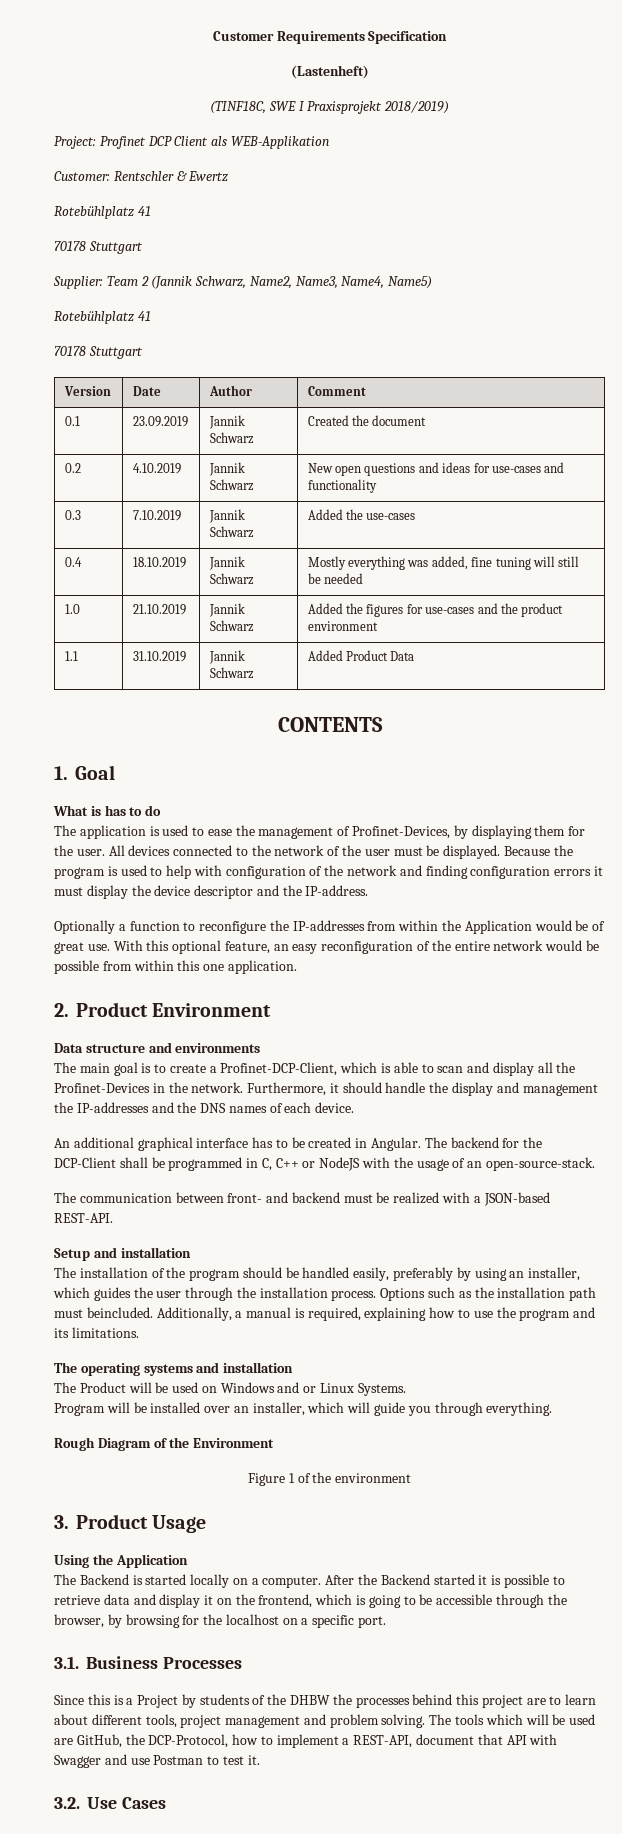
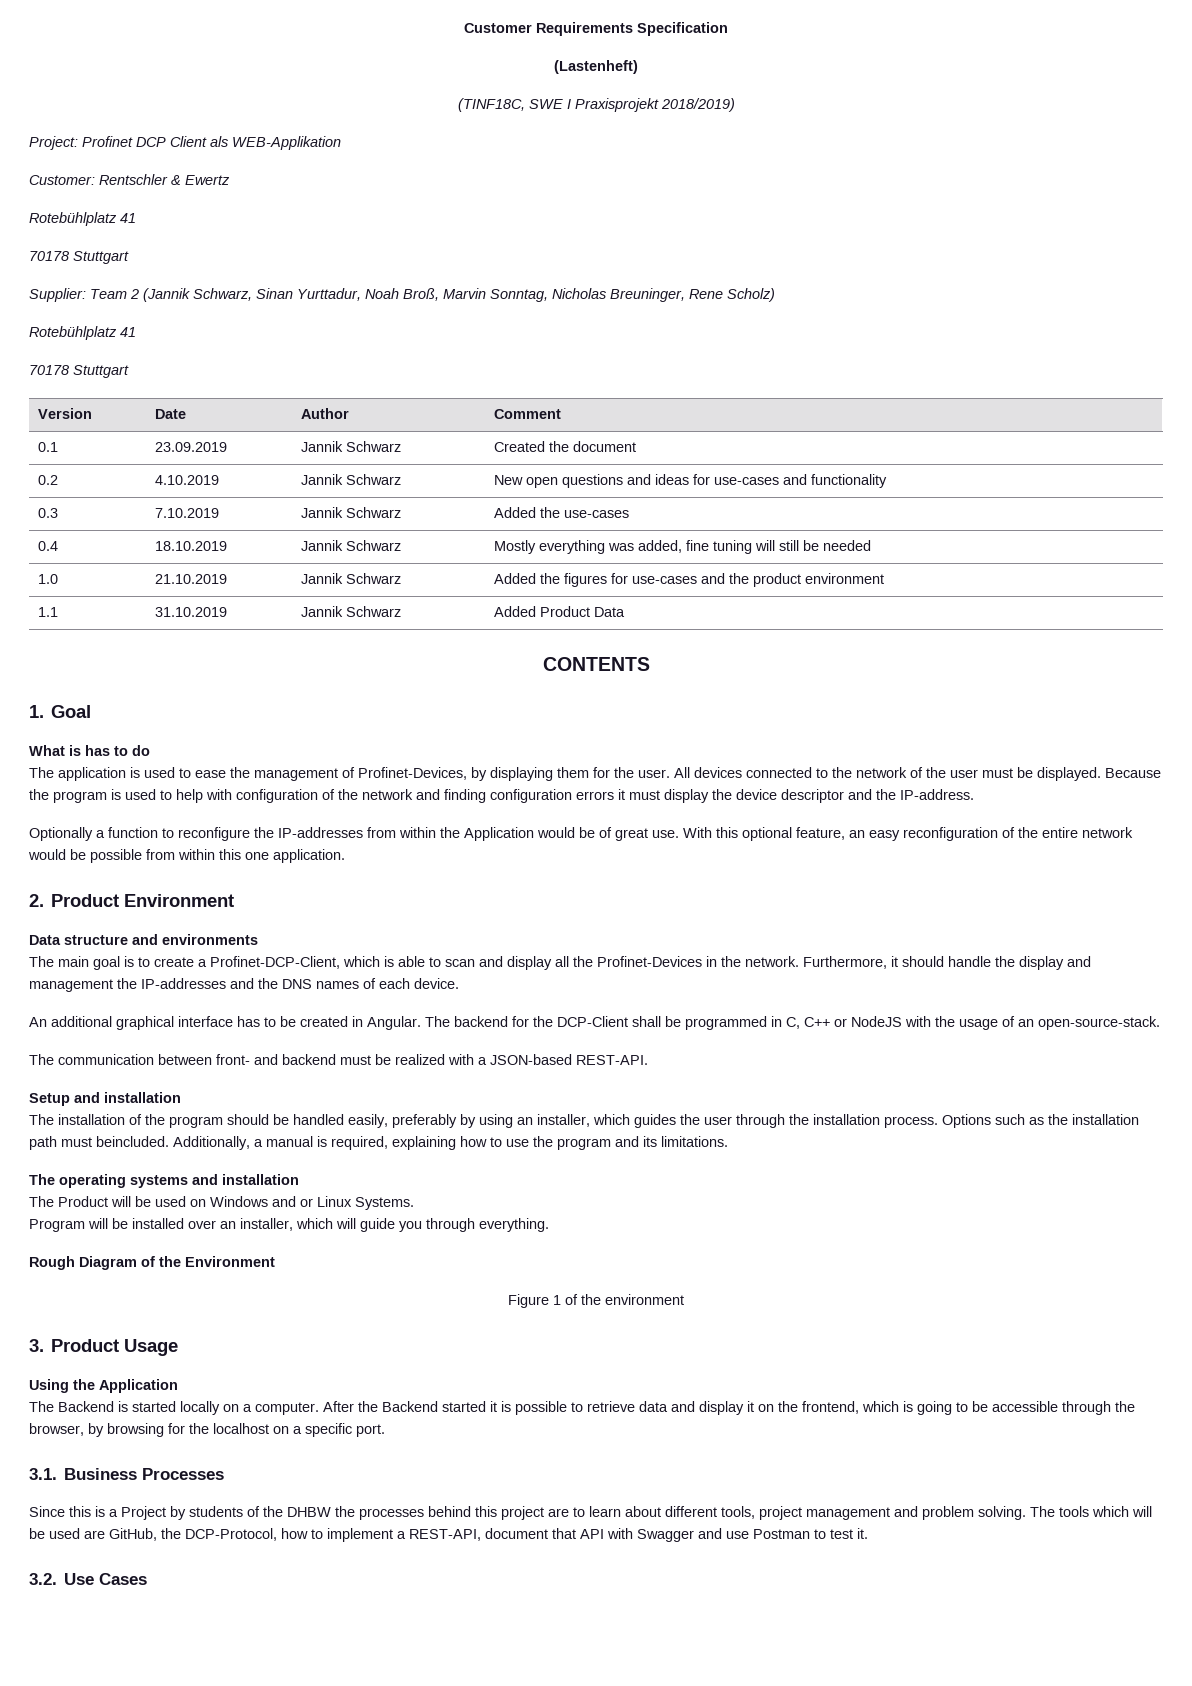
[249,276,433,289] Name2, Name3, Name4, Name5) -> [256,288,775,302] Sinan Yurttadur, Noah Broß, Marvin Sonntag, Nicholas Breuninger, Rene Scholz)

